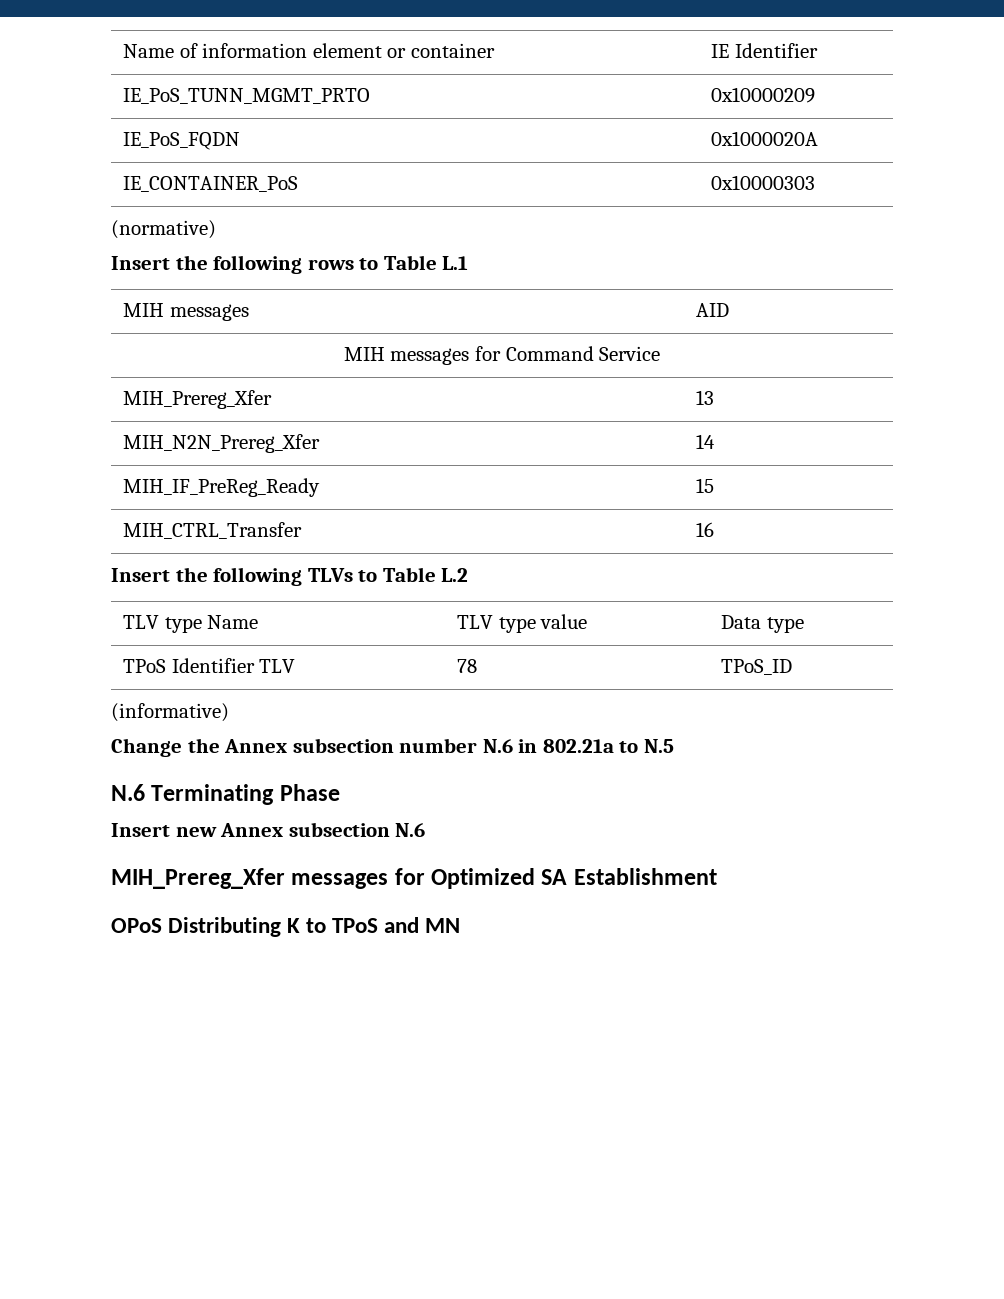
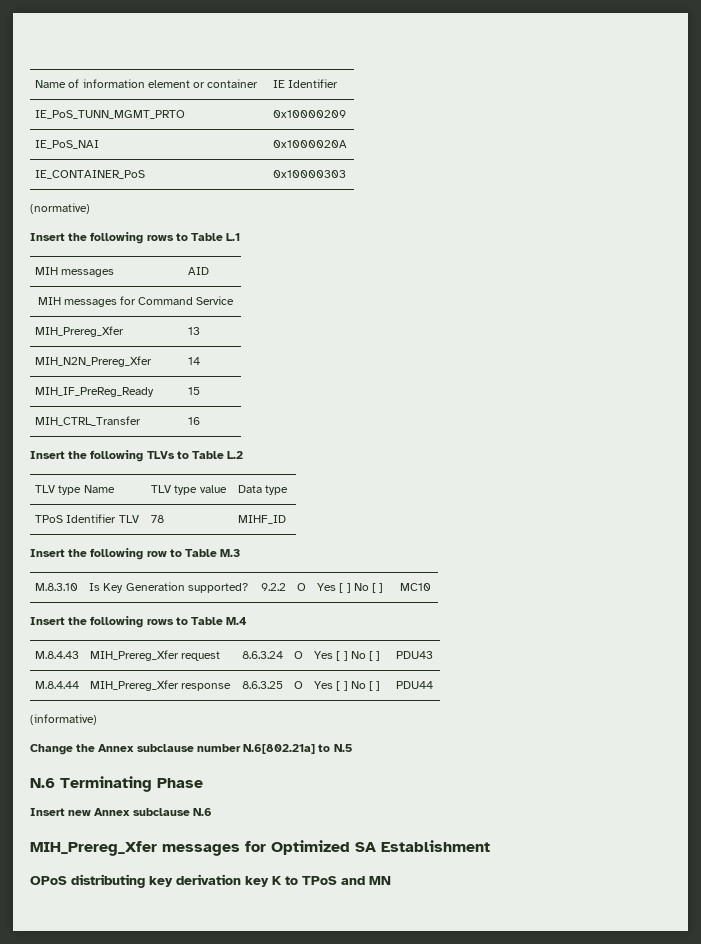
[123,132,241,150] IE_PoS_FQDN -> [35,140,100,149] IE_PoS_NAI
[721,659,793,675] TPoS_ID -> [238,515,287,524] [30,548,241,560] [35,583,79,591] [89,582,248,593] [261,583,287,591] [297,583,307,591] [317,583,384,593] [400,583,432,591] [30,616,248,628] [35,651,80,659] [90,650,221,661] [242,651,284,659] [294,651,304,659] [314,651,381,661] [396,651,434,659] [35,681,80,689] [90,680,232,691] [242,681,284,689] [294,681,304,689] [314,681,381,691] [396,681,434,689] MIHF_ID // Insert the following row to Table M.3 // M.8.3.10 | Is Key Generation supported? | 9.2.2 | O | Yes [ ] No [ ] | MC10 // Insert the following rows to Table M.4 // M.8.4.43 | MIH_Prereg_Xfer request | 8.6.3.24 | O | Yes [ ] No [ ] | PDU43 // M.8.4.44 | MIH_Prereg_Xfer response | 8.6.3.25 | O | Yes [ ] No [ ] | PDU44
[292,738,614,753] subsection number N.6 in 802.21a -> [136,744,316,754] subclause number N.6[802.21a]
[288,822,390,837] subsection -> [132,808,190,816] subclause
[168,917,282,937] Distributing -> [71,874,269,888] distributing key derivation key

